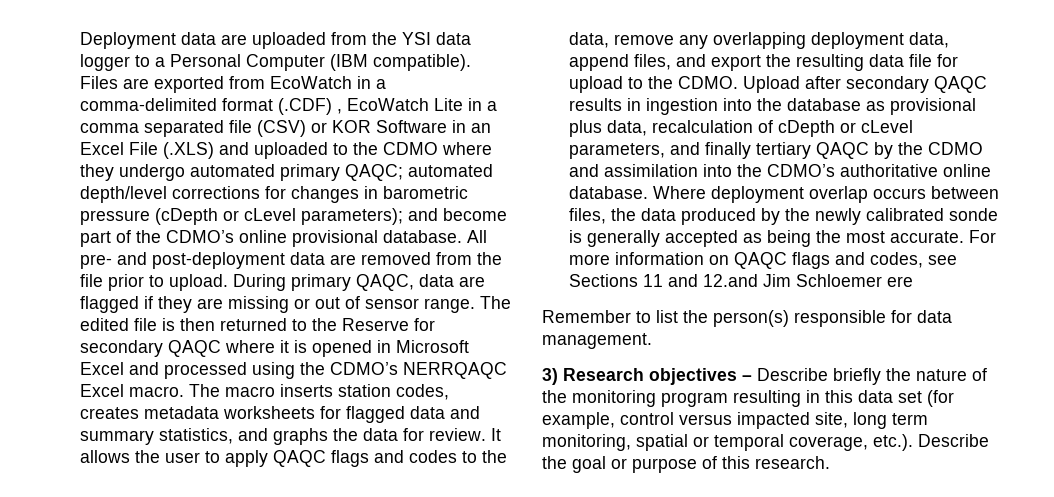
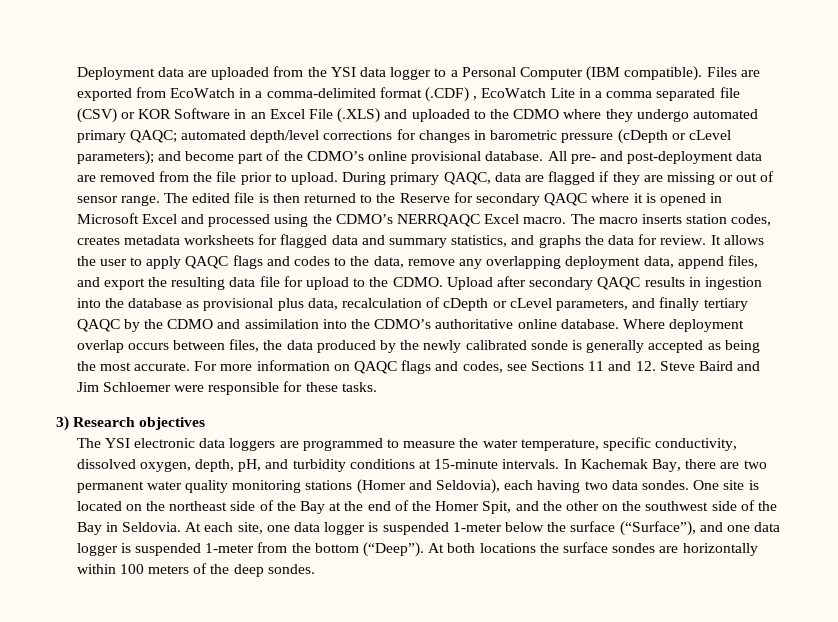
[703,274,914,287] [542,310,952,327] [542,333,652,349] [542,368,987,385] [542,390,954,407] [542,412,928,429] [542,434,989,451] [542,456,830,473] 12.and Jim Schloemer ere // Remember to list the person(s) responsible for data management. // 3) Research objectives – Describe briefly the nature of the monitoring program resulting in this data set (for example, control versus impacted site, long term monitoring, spatial or temporal coverage, etc.). Describe the goal or purpose of this research. -> [635,361,761,371] [76,381,377,395] [56,416,206,431] [76,437,738,451] [76,459,767,472] [76,479,759,494] [76,500,777,514] [76,521,781,536] [76,542,758,557] [76,563,315,577] 12. Steve Baird and Jim Schloemer were responsible for these tasks. // 3) Research objectives // The YSI electronic data loggers are programmed to measure the water temperature, specific conductivity, dissolved oxygen, depth, pH, and turbidity conditions at 15-minute intervals. In Kachemak Bay, there are two permanent water quality monitoring stations (Homer and Seldovia), each having two data sondes. One site is located on the northeast side of the Bay at the end of the Homer Spit, and the other on the southwest side of the Bay in Seldovia. At each site, one data logger is suspended 1-meter below the surface (“Surface”), and one data logger is suspended 1-meter from the bottom (“Deep”). At both locations the surface sondes are horizontally within 100 meters of the deep sondes.

